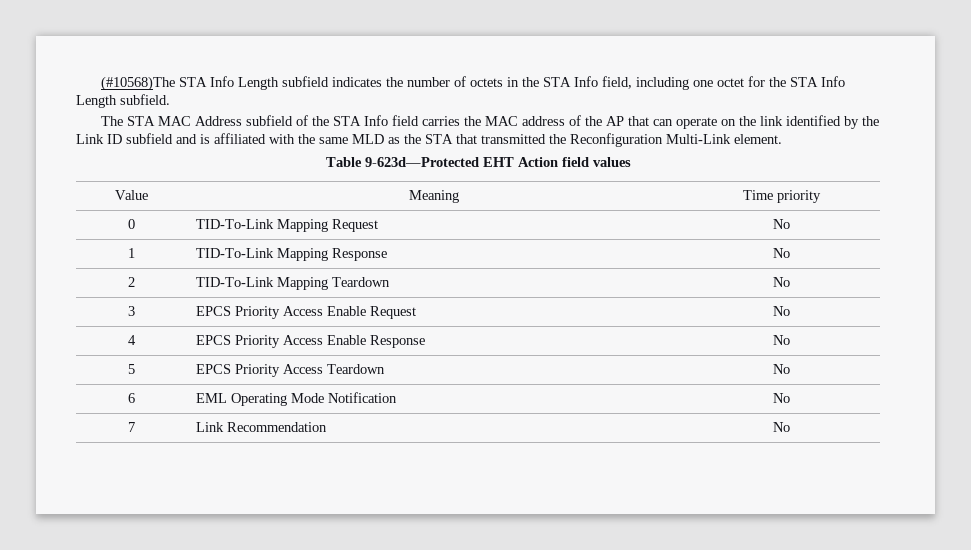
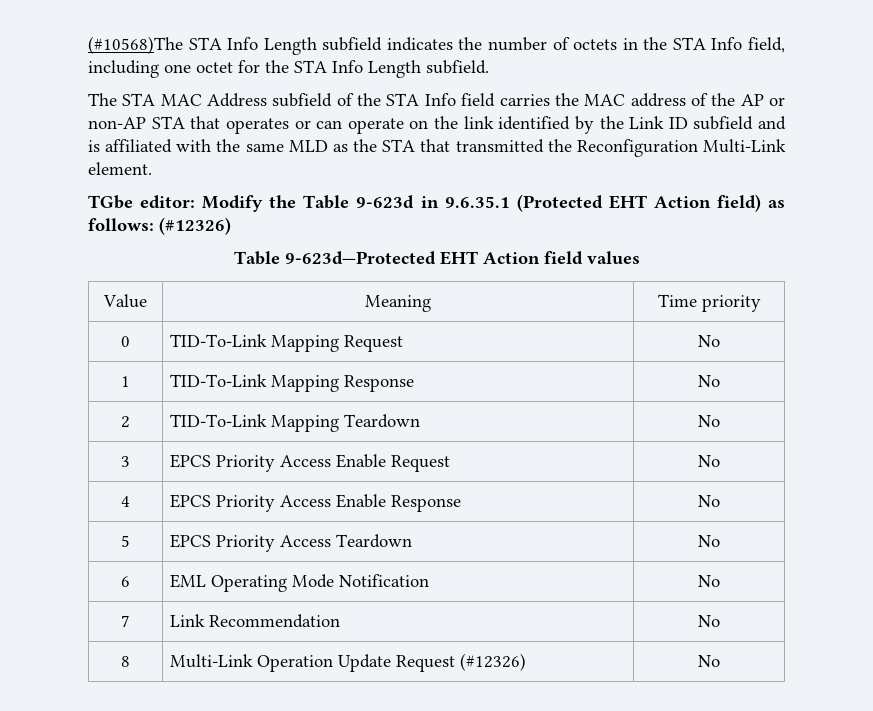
[627,116,649,126] that -> [769,97,786,106] [88,116,311,134] or non-AP STA that operates or
(782, 139) none -> [88,194,786,212] [88,217,231,235] // TGbe editor: Modify the Table 9-623d in 9.6.35.1 (Protected EHT Action field) as follows: (#12326)
(790, 427) none -> [121,656,130,667] [169,653,526,672] [698,655,720,667] // 8 | Multi-Link Operation Update Request (#12326) | No

